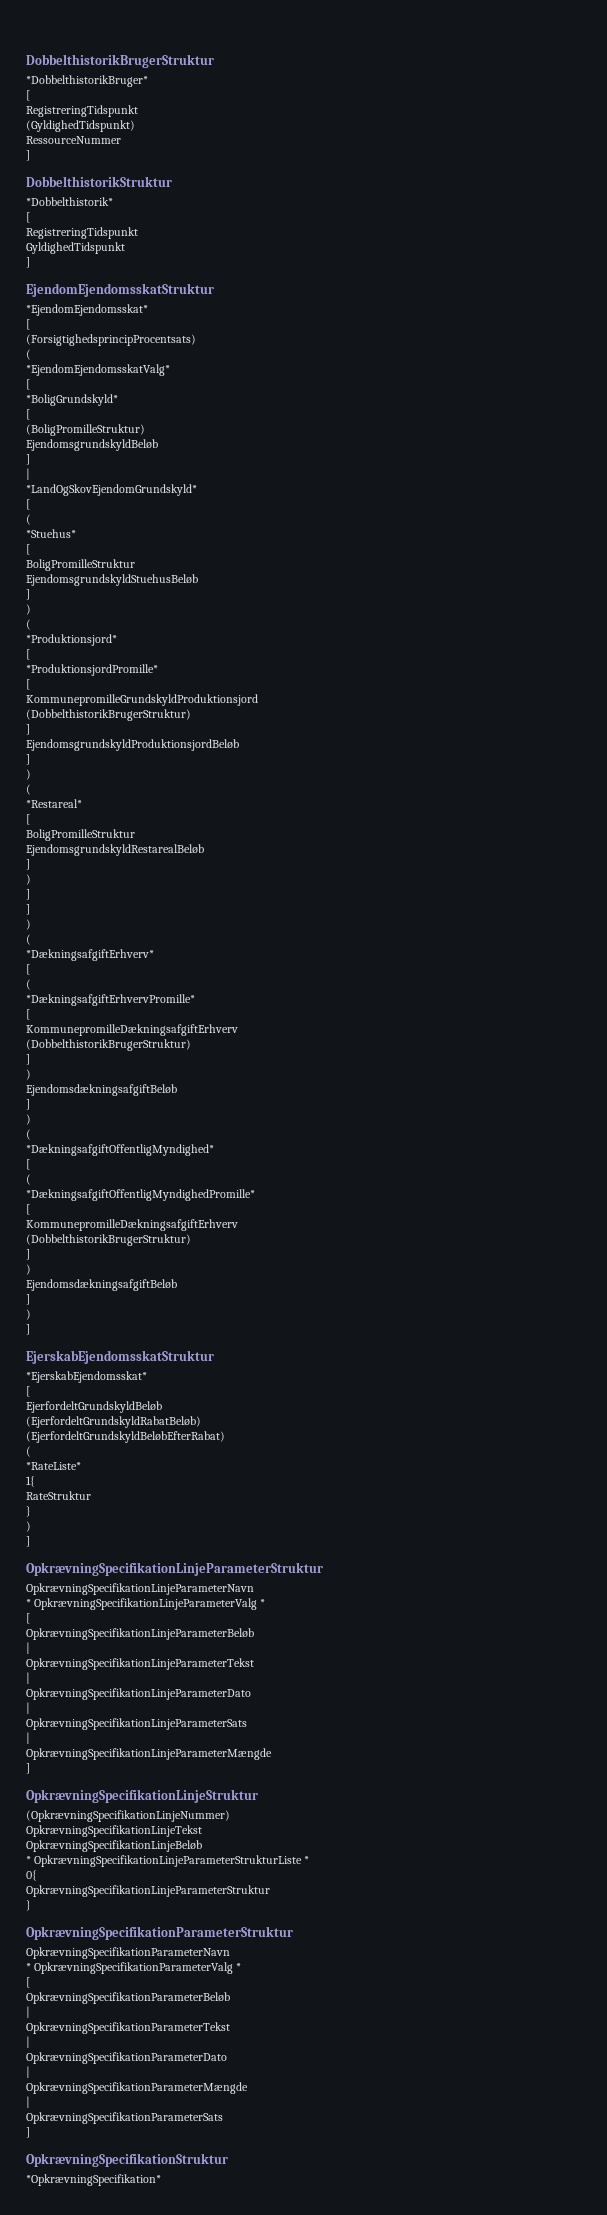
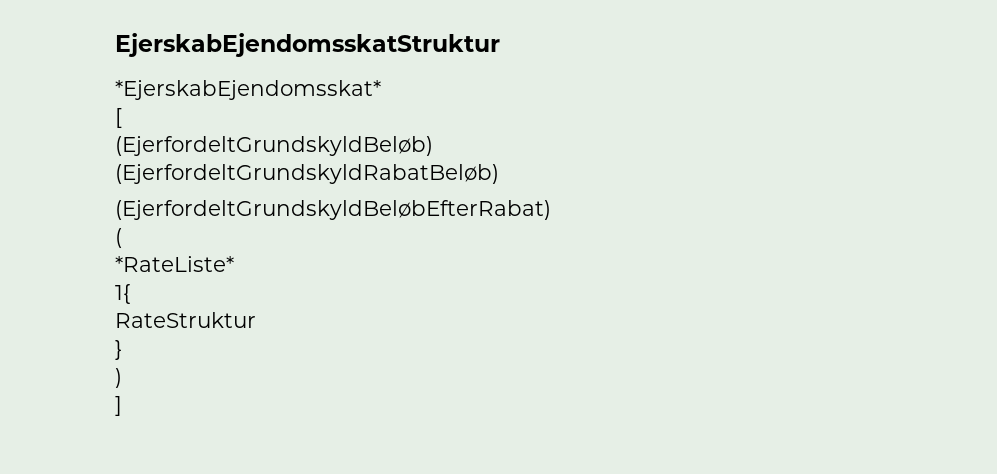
[26,54,214,68] [26,75,148,87] [26,90,30,101] [26,105,138,117] [26,120,135,132] [26,136,121,144] [26,150,30,161] [26,176,172,187] [26,197,113,206] [26,212,30,223] [26,227,138,239] [26,242,125,254] [26,257,30,268] [26,283,214,297] [26,304,148,316] [26,319,30,330] [26,334,196,346] [26,349,31,360] [26,364,170,376] [26,379,30,390] [26,394,118,406] [26,409,30,420] [26,424,145,436] [26,439,158,451] [26,454,30,465] [26,468,30,480] [26,484,197,496] [26,499,30,510] [26,514,31,525] [26,529,76,538] [26,544,30,555] [26,559,135,571] [26,574,198,586] [26,589,30,600] [26,604,31,615] [26,619,31,630] [26,634,117,646] [26,649,30,660] [26,664,158,676] [26,679,30,690] [26,694,258,706] [26,709,191,721] [26,724,30,735] [26,739,239,751] [26,754,30,765] [26,769,31,780] [26,784,31,795] [26,799,82,808] [26,814,30,825] [26,829,135,841] [26,844,204,856] [26,859,30,870] [26,874,31,885] [26,889,30,900] [26,904,30,915] [26,919,31,930] [26,934,31,945] [26,949,154,961] [26,964,30,975] [26,979,31,990] [26,994,195,1006] [26,1009,30,1020] [26,1024,238,1036] [26,1039,191,1051] [26,1054,30,1065] [26,1069,31,1080] [26,1084,177,1096] [26,1099,30,1110] [26,1114,31,1125] [26,1129,31,1140] [26,1144,214,1156] [26,1159,30,1170] [26,1174,31,1185] [26,1189,255,1201] [26,1204,30,1215] [26,1219,238,1231] [26,1234,191,1246] [26,1249,30,1260] [26,1264,31,1275] [26,1279,177,1291] [26,1294,30,1305] [26,1309,31,1320] [26,1324,30,1335] DobbelthistorikBrugerStruktur // *DobbelthistorikBruger* // [ // RegistreringTidspunkt // (GyldighedTidspunkt) // RessourceNummer // ] // DobbelthistorikStruktur // *Dobbelthistorik* // [ // RegistreringTidspunkt // GyldighedTidspunkt // ] // EjendomEjendomsskatStruktur // *EjendomEjendomsskat* // [ // (ForsigtighedsprincipProcentsats) // ( // *EjendomEjendomsskatValg* // [ // *BoligGrundskyld* // [ // (BoligPromilleStruktur) // EjendomsgrundskyldBeløb // ] // | // *LandOgSkovEjendomGrundskyld* // [ // ( // *Stuehus* // [ // BoligPromilleStruktur // EjendomsgrundskyldStuehusBeløb // ] // ) // ( // *Produktionsjord* // [ // *ProduktionsjordPromille* // [ // KommunepromilleGrundskyldProduktionsjord // (DobbelthistorikBrugerStruktur) // ] // EjendomsgrundskyldProduktionsjordBeløb // ] // ) // ( // *Restareal* // [ // BoligPromilleStruktur // EjendomsgrundskyldRestarealBeløb // ] // ) // ] // ] // ) // ( // *DækningsafgiftErhverv* // [ // ( // *DækningsafgiftErhvervPromille* // [ // KommunepromilleDækningsafgiftErhverv // (DobbelthistorikBrugerStruktur) // ] // ) // EjendomsdækningsafgiftBeløb // ] // ) // ( // *DækningsafgiftOffentligMyndighed* // [ // ( // *DækningsafgiftOffentligMyndighedPromille* // [ // KommunepromilleDækningsafgiftErhverv // (DobbelthistorikBrugerStruktur) // ] // ) // EjendomsdækningsafgiftBeløb // ] // ) // ] // -> (115, 45) none
[26,1401,162,1413] EjerfordeltGrundskyldBeløb -> [115,136,433,156] (EjerfordeltGrundskyldBeløb)
[26,1562,323,1576] [26,1583,254,1595] [26,1598,266,1610] [26,1613,30,1624] [26,1628,254,1640] [26,1642,30,1654] [26,1658,254,1670] [26,1672,30,1684] [26,1688,251,1700] [26,1702,30,1714] [26,1718,247,1730] [26,1732,30,1744] [26,1748,272,1760] [26,1763,30,1774] [26,1789,258,1803] [26,1810,230,1822] [26,1825,202,1837] [26,1840,202,1852] [26,1855,310,1867] [26,1870,37,1881] [26,1885,270,1897] [26,1900,31,1911] [26,1926,293,1940] [26,1947,230,1959] [26,1962,242,1974] [26,1977,30,1988] [26,1992,230,2004] [26,2006,30,2018] [26,2022,230,2034] [26,2036,30,2048] [26,2052,227,2064] [26,2066,30,2078] [26,2082,248,2094] [26,2096,30,2108] [26,2112,223,2124] [26,2127,30,2138] [26,2153,228,2167] [26,2174,161,2186] // OpkrævningSpecifikationLinjeParameterStruktur // OpkrævningSpecifikationLinjeParameterNavn // * OpkrævningSpecifikationLinjeParameterValg * // [ // OpkrævningSpecifikationLinjeParameterBeløb // | // OpkrævningSpecifikationLinjeParameterTekst // | // OpkrævningSpecifikationLinjeParameterDato // | // OpkrævningSpecifikationLinjeParameterSats // | // OpkrævningSpecifikationLinjeParameterMængde // ] // OpkrævningSpecifikationLinjeStruktur // (OpkrævningSpecifikationLinjeNummer) // OpkrævningSpecifikationLinjeTekst // OpkrævningSpecifikationLinjeBeløb // * OpkrævningSpecifikationLinjeParameterStrukturListe * // 0{ // OpkrævningSpecifikationLinjeParameterStruktur // } // OpkrævningSpecifikationParameterStruktur // OpkrævningSpecifikationParameterNavn // * OpkrævningSpecifikationParameterValg * // [ // OpkrævningSpecifikationParameterBeløb // | // OpkrævningSpecifikationParameterTekst // | // OpkrævningSpecifikationParameterDato // | // OpkrævningSpecifikationParameterMængde // | // OpkrævningSpecifikationParameterSats // ] // OpkrævningSpecifikationStruktur // *OpkrævningSpecifikation* -> (122, 406) none

